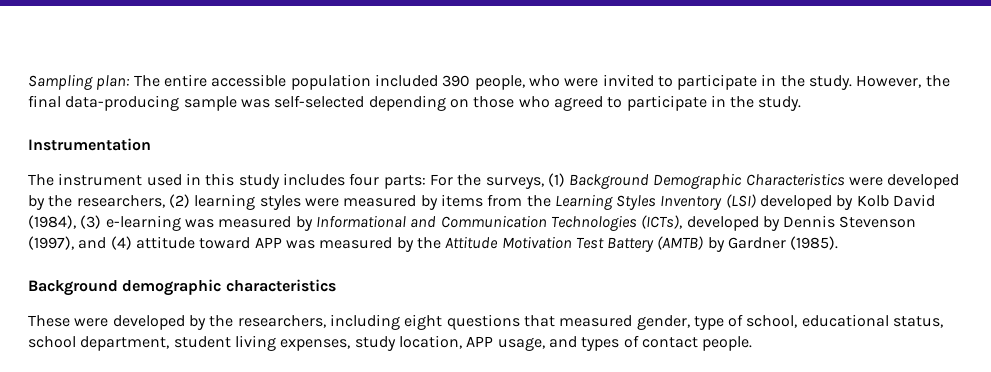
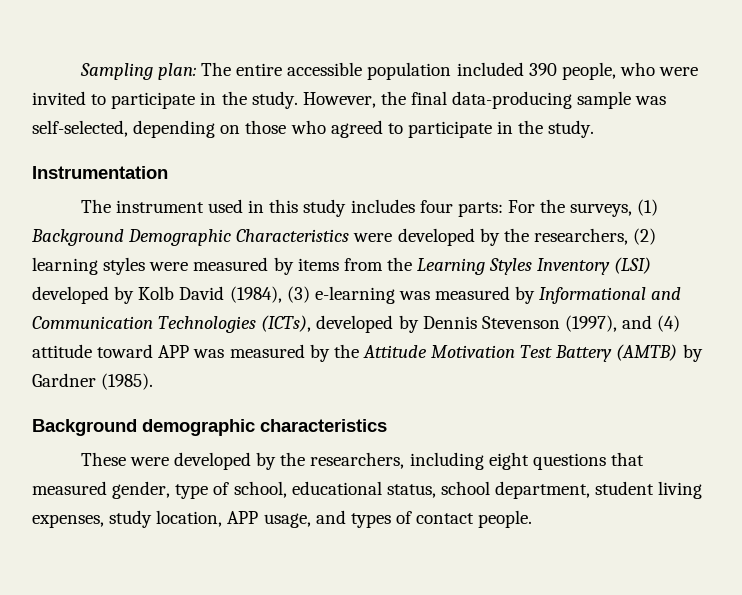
[274,95,365,108] self-selected -> [32,120,128,137] self-selected,

